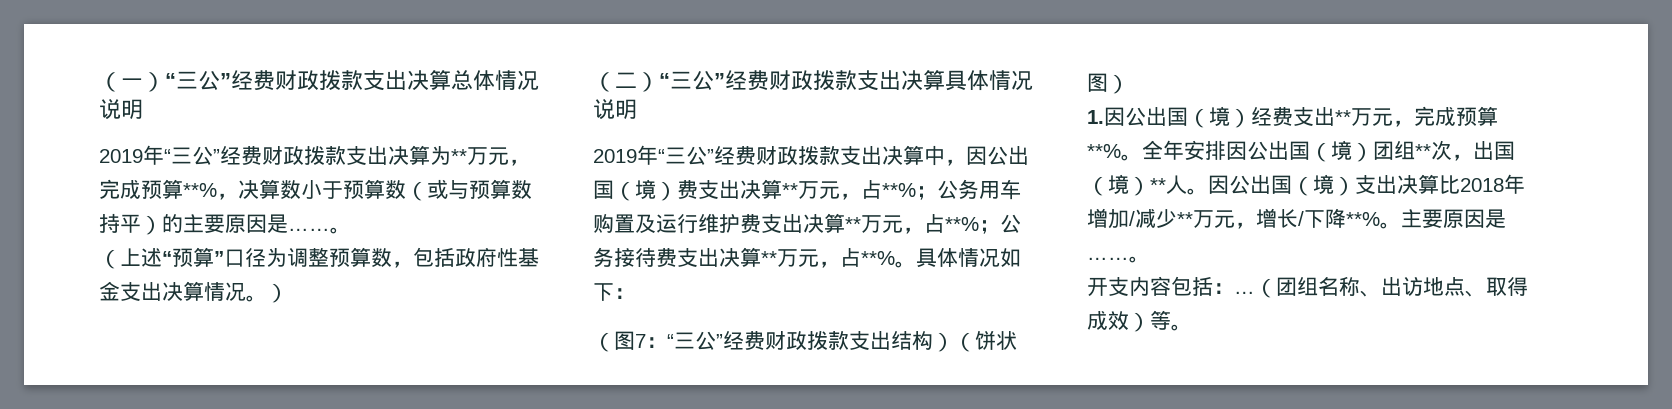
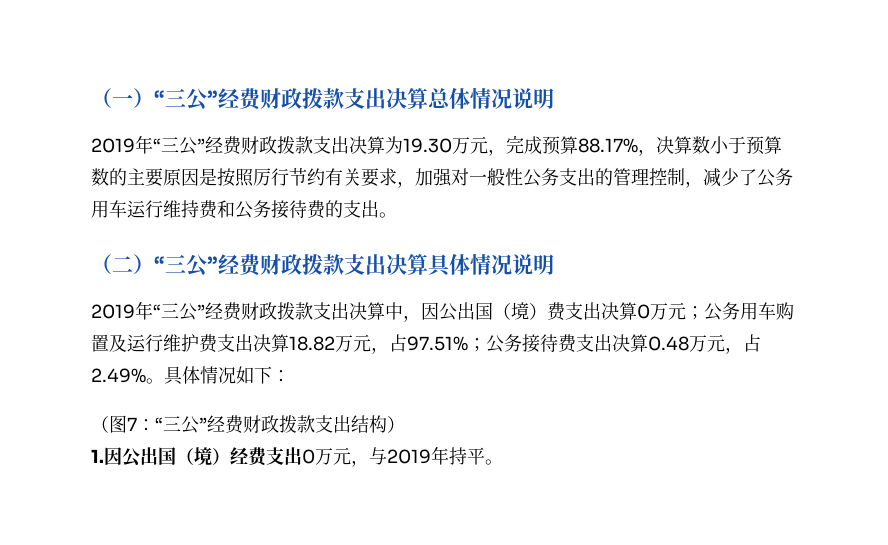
[451,147,530,166] [99,179,217,199] **万元，完成预算**% -> [403,135,638,156] 19.30万元，完成预算88.17%
[406,179,532,201] [99,213,351,235] [99,247,539,269] [99,281,288,303] （或与预算数持平）的主要原因是……。 // （上述“预算”口径为调整预算数，包括政府性基金支出决算情况。） -> [109,168,793,188] [91,200,397,219] 的主要原因是按照厉行节约有关要求，加强对一般性公务支出的管理控制，减少了公务用车运行维持费和公务接待费的支出。
[782,180,916,200] **万元，占**% -> [637,302,686,320] 0万元
[845,214,979,234] **万元，占**% -> [289,334,468,354] 18.82万元，占97.51%
[761,248,895,268] **万元，占**% -> [648,334,761,354] [91,368,146,383] 0.48万元，占2.49%
[954,330,1017,352] [1087,73,1129,94] （饼状图） -> (405, 424) none
[1335,106,1498,127] [1087,140,1515,162] [1087,174,1525,196] [1087,208,1506,229] [1087,256,1150,263] [1087,276,1528,298] [1087,310,1171,332] **万元，完成预算**%。全年安排因公出国（境）团组**次，出国（境）**人。因公出国（境）支出决算比2018年增加/减少**万元，增长/下降**%。主要原因是……。 // 开支内容包括：…（团组名称、出访地点、取得成效）等 -> [302,446,485,467] 0万元，与2019年持平

